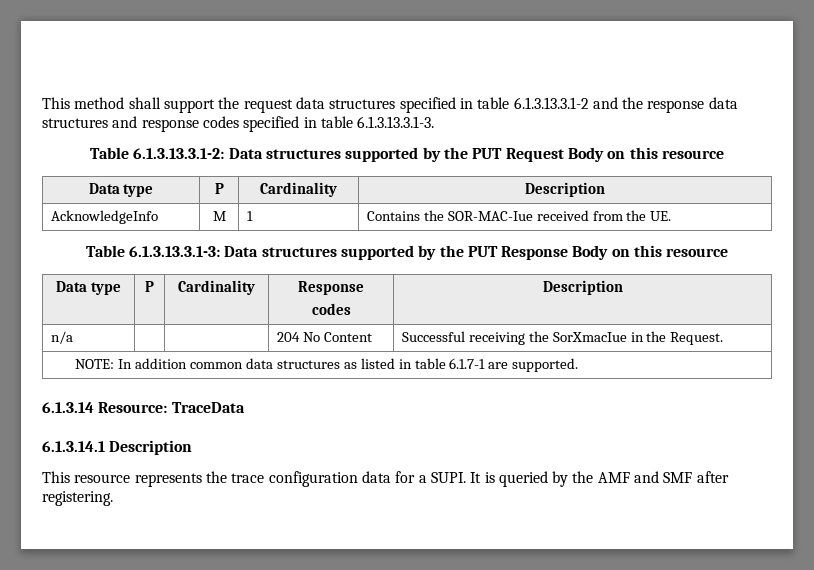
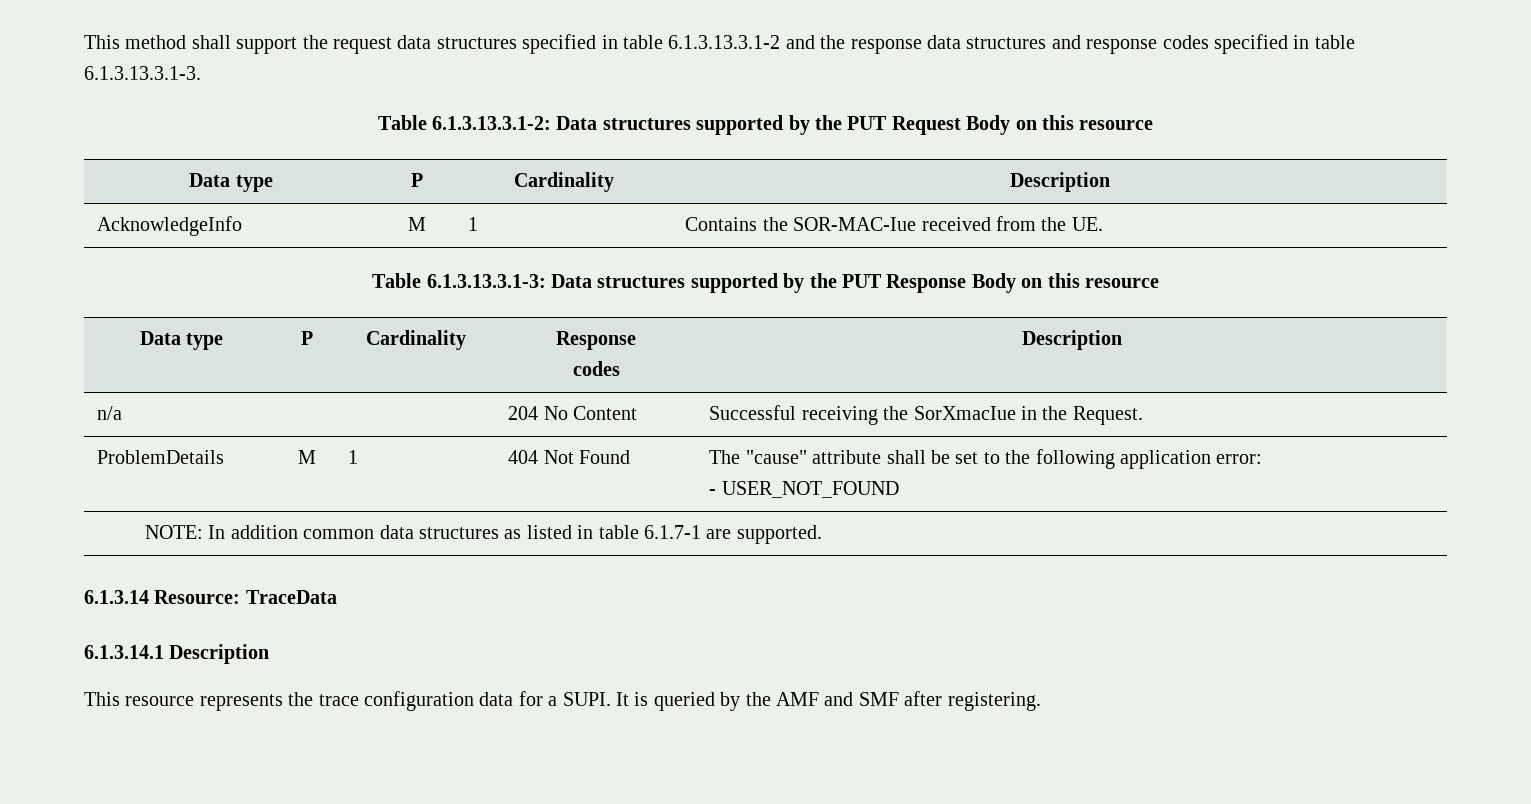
(724, 338) none -> [97,450,225,464] [298,450,316,464] [348,450,359,464] [508,450,631,464] [709,449,1263,469] [709,481,899,498] // ProblemDetails | M | 1 | 404 Not Found | The "cause" attribute shall be set to the following application error: // - USER_NOT_FOUND

